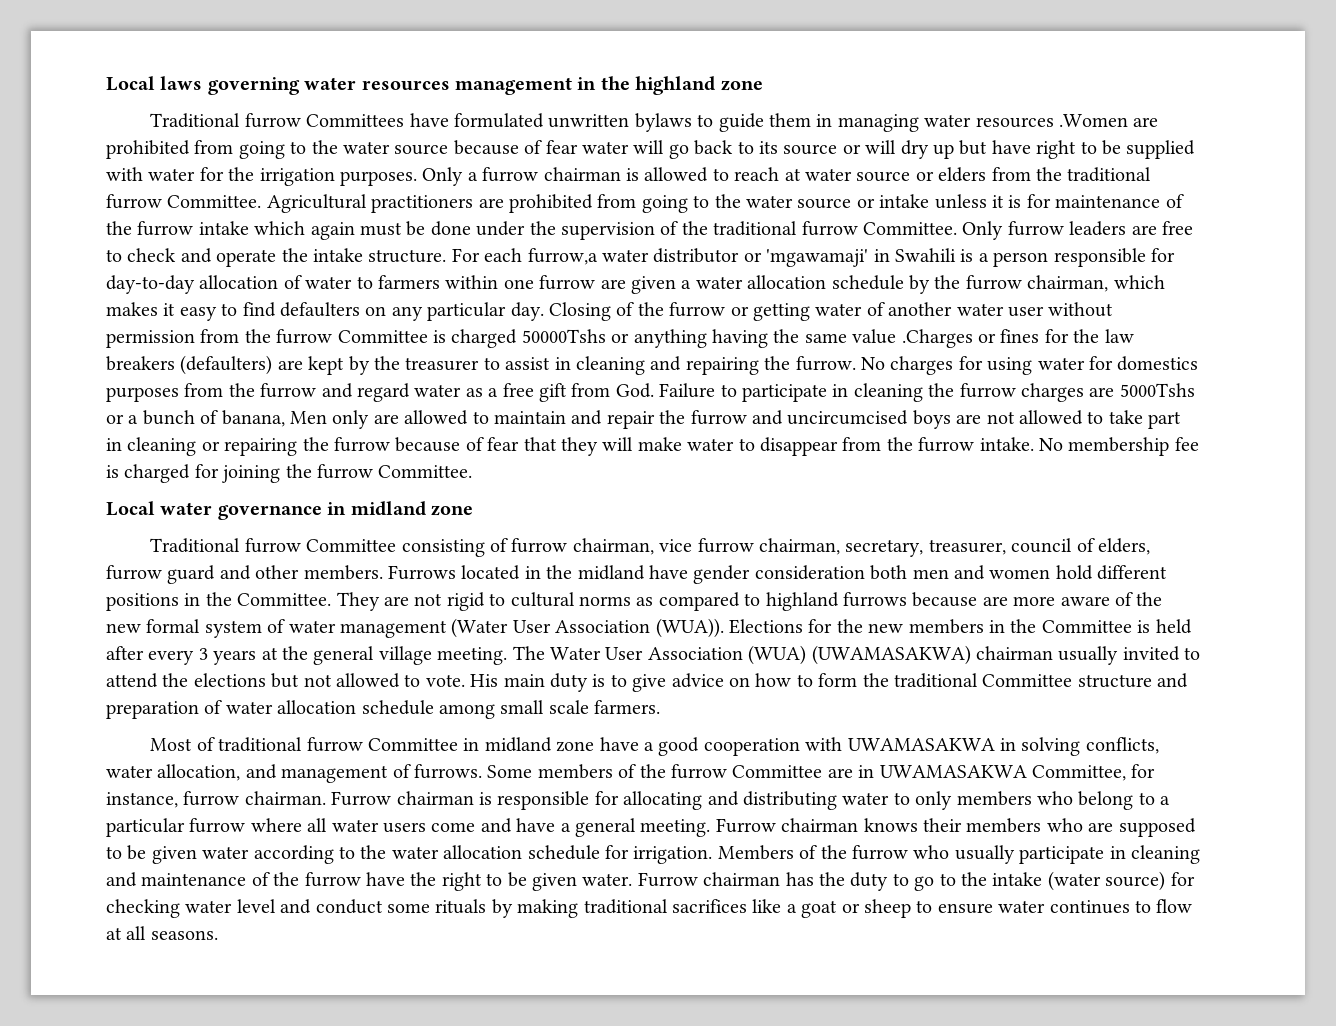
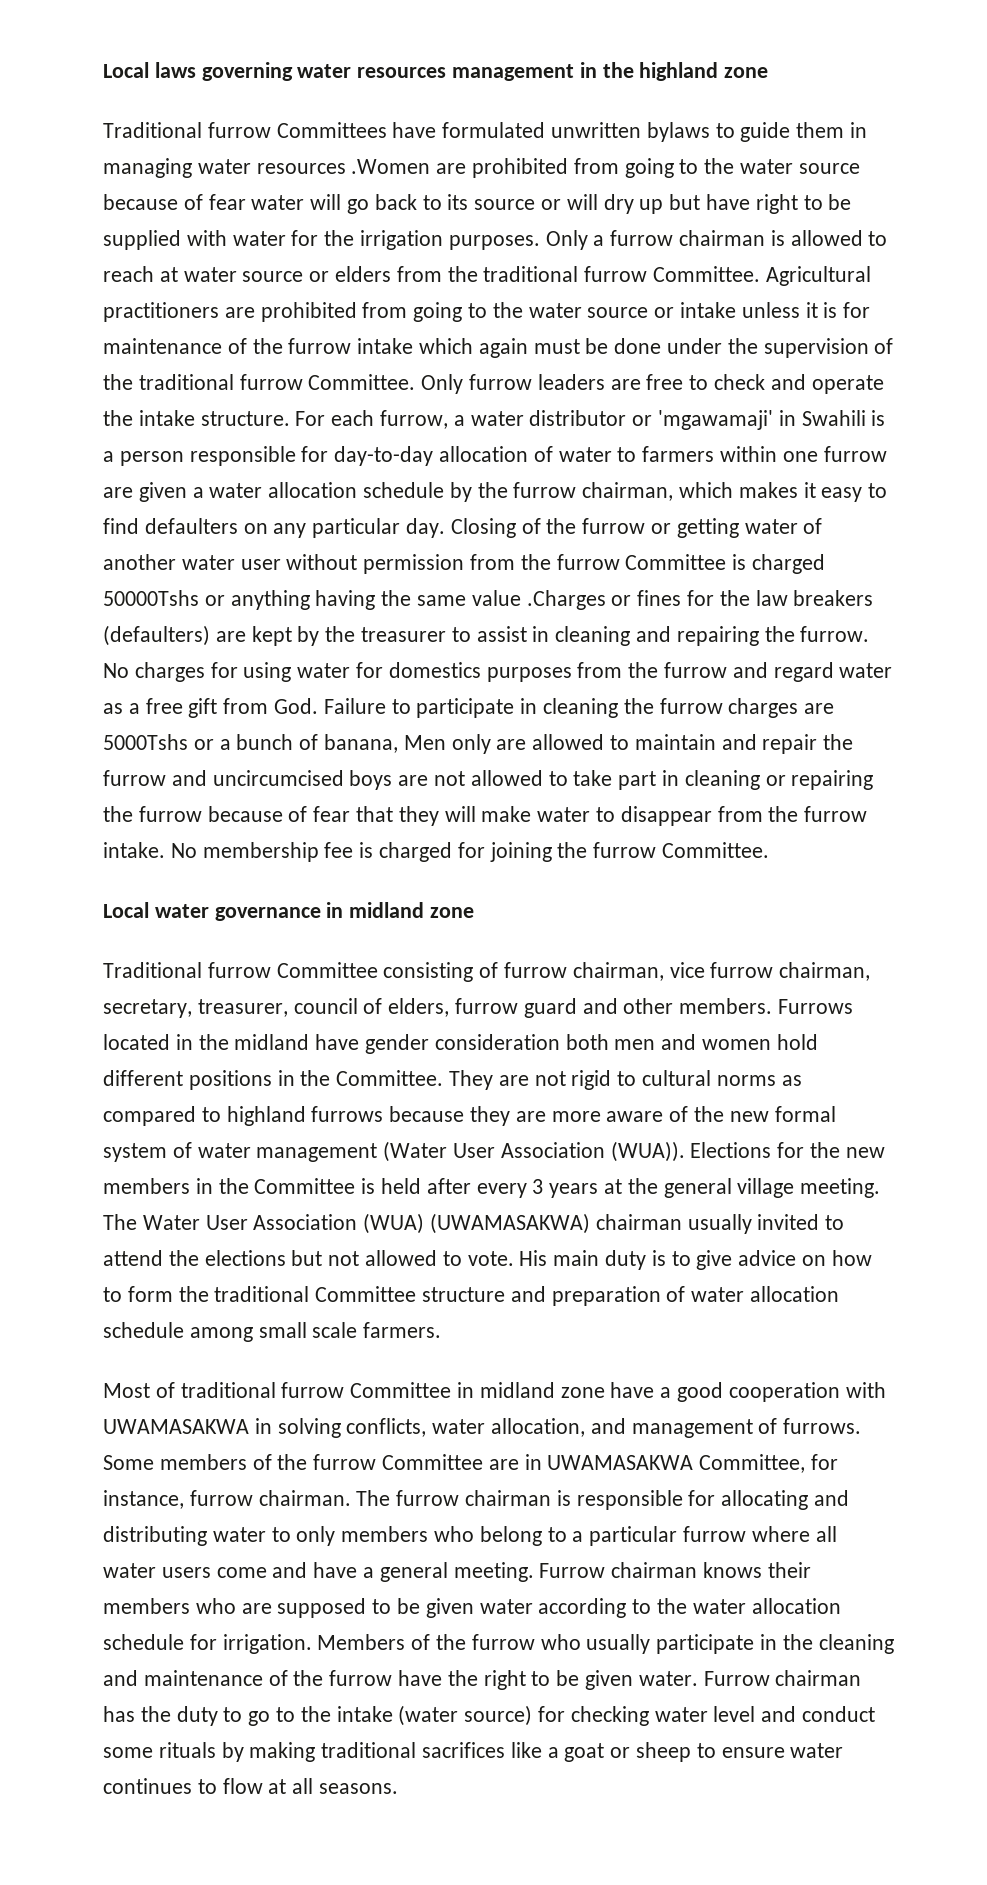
[527,248,598,265] furrow,a -> [380,410,465,429] furrow, a
(978, 599) none -> [470,1106,511,1126] they
[331,791,392,806] Furrow -> [356,1490,460,1506] The furrow
(1126, 852) none -> [782,1634,813,1650] the

